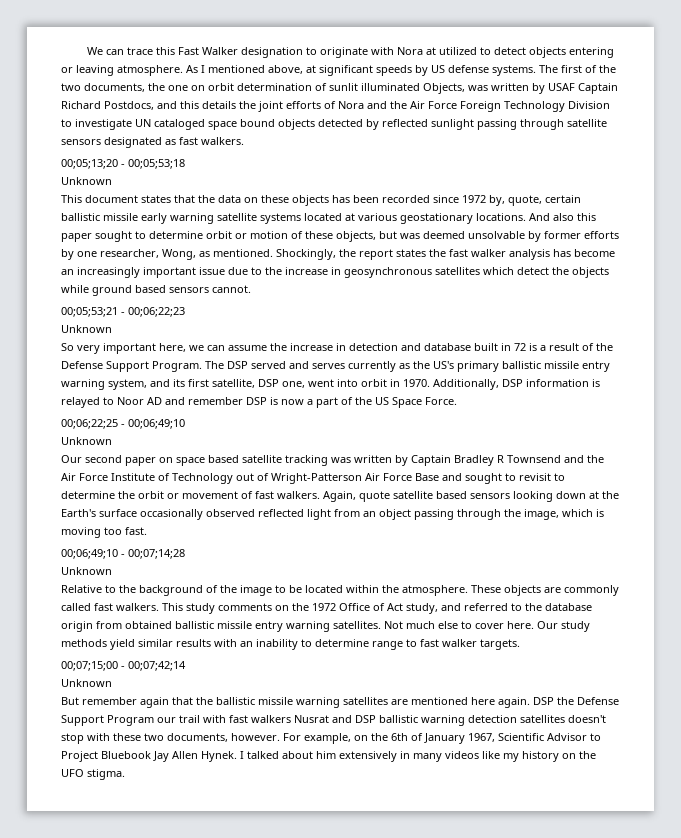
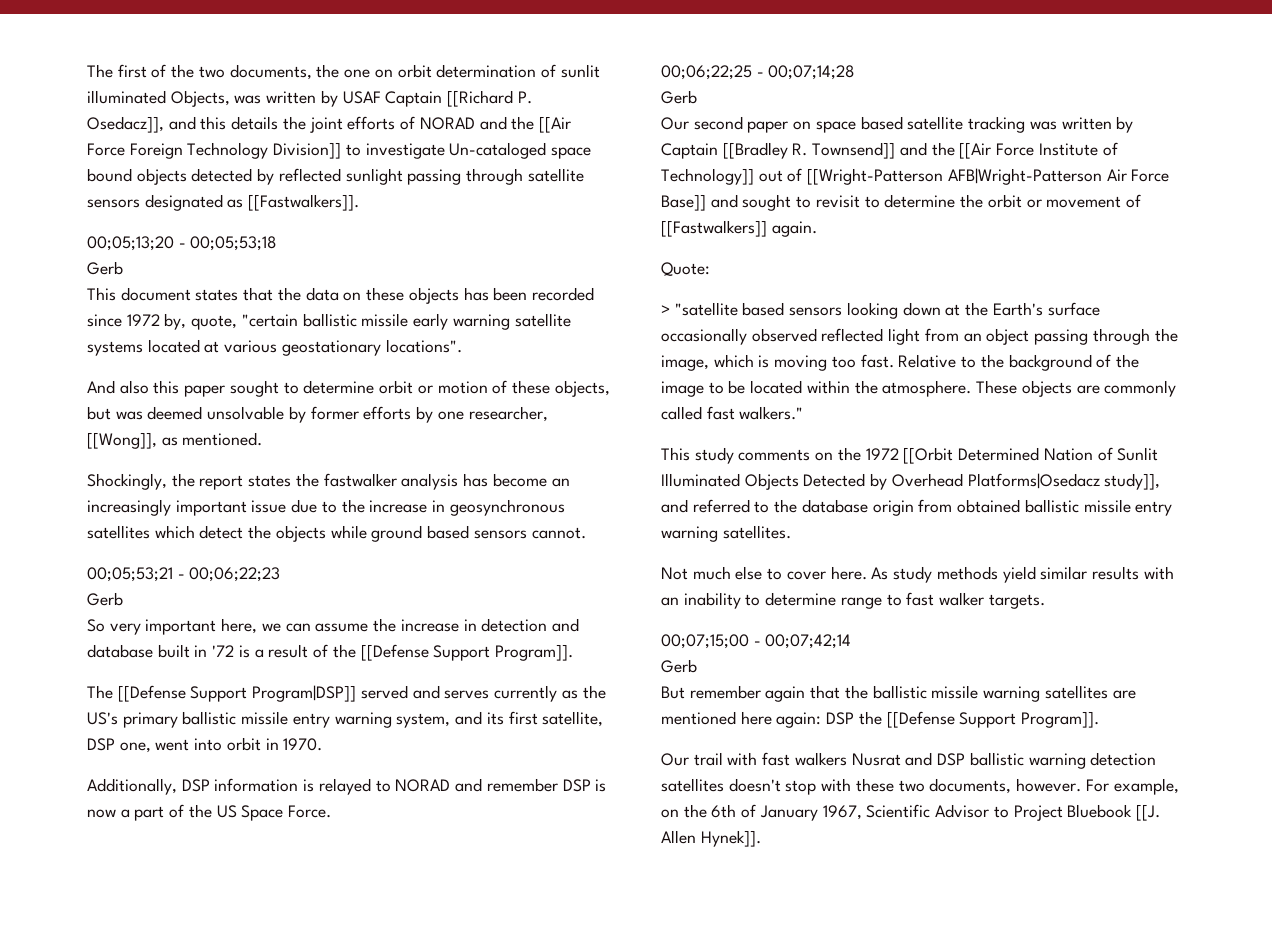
[87,47,615,58] [61,65,536,76] We can trace this Fast Walker designation to originate with Nora at utilized to detect objects entering or leaving atmosphere. As I mentioned above, at significant speeds by US defense systems. -> (87, 71) none
[61,101,154,110] Richard Postdocs, -> [447,90,532,107] [87,116,164,133] [[Richard P. Osedacz]],
[338,101,425,109] Nora and the Air -> [419,116,571,133] NORAD and the [[Air
[568,101,610,109] Division -> [273,142,342,159] Division]]
[135,119,205,130] UN cataloged -> [449,142,547,159] Un-cataloged
[179,137,244,145] fast walkers. -> [248,194,360,211] [[Fastwalkers]].
[61,177,112,185] Unknown -> [87,261,123,275] Gerb
[545,195,581,203] certain -> [241,314,298,327] "certain
[476,213,526,221] locations. -> [385,339,462,353] locations". //
[162,249,196,260] Wong, -> [87,432,157,449] [[Wong]],
(273, 253) none -> (263, 439) //
[449,249,506,257] fast walker -> [323,473,397,487] fastwalker
[61,325,112,333] Unknown -> [87,592,123,606] Gerb
[514,343,526,351] 72 -> [212,645,235,657] '72
[61,361,248,372] Defense Support Program. The DSP -> [360,644,573,661] [87,685,357,702] [[Defense Support Program]]. // The [[Defense Support Program|DSP]]
(430, 383) none -> (323, 744) //
[117,397,162,405] Noor AD -> [395,779,451,792] NORAD
[128,419,185,429] [61,437,112,445] 00;06;49;10 // Unknown -> [768,65,856,80] [661,90,697,104] 00;07;14;28 // Gerb
[454,455,604,466] [61,473,76,481] Bradley R Townsend and the Air -> [722,142,992,159] [[Bradley R. Townsend]] and the [[Air
[172,473,233,484] Technology -> [661,168,754,185] Technology]]
[271,473,439,484] Wright-Patterson Air Force Base -> [807,168,1170,185] [661,194,706,211] [[Wright-Patterson AFB|Wright-Patterson Air Force Base]]
[255,491,433,502] fast walkers. Again, quote satellite -> [661,220,817,237] [661,262,710,276] [661,302,738,316] [[Fastwalkers]] again. // Quote: // > "satellite
[61,549,185,559] [61,567,112,575] // 00;06;49;10 - 00;07;14;28 // Unknown // -> (894, 361) none
[116,603,159,611] walkers. -> [739,406,804,420] walkers." //
[339,603,438,614] Office of Act study, -> [903,447,1159,464] [661,473,1161,490] [[Orbit Determined Nation of Sunlit Illuminated Objects Detected by Overhead Platforms|Osedacz study]],
(381, 625) none -> (791, 532) //
[537,621,558,629] Our -> [871,567,889,580] As
[61,679,112,687] Unknown -> [661,659,697,673] Gerb
[498,697,530,708] again. -> [776,712,822,728] again:
[577,697,619,705] [61,715,176,726] Defense Support Program our -> [886,711,1100,728] [661,753,689,766] [[Defense Support Program]]. // Our
[153,751,596,762] [61,769,125,780] Jay Allen Hynek. I talked about him extensively in many videos like my history on the UFO stigma. -> [1135,804,1160,821] [661,830,761,847] [[J. Allen Hynek]].

